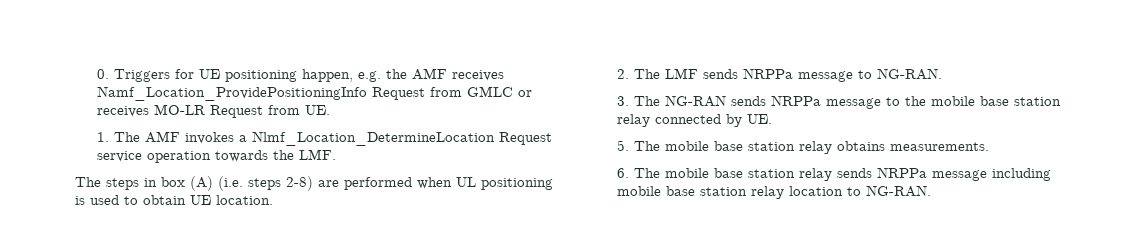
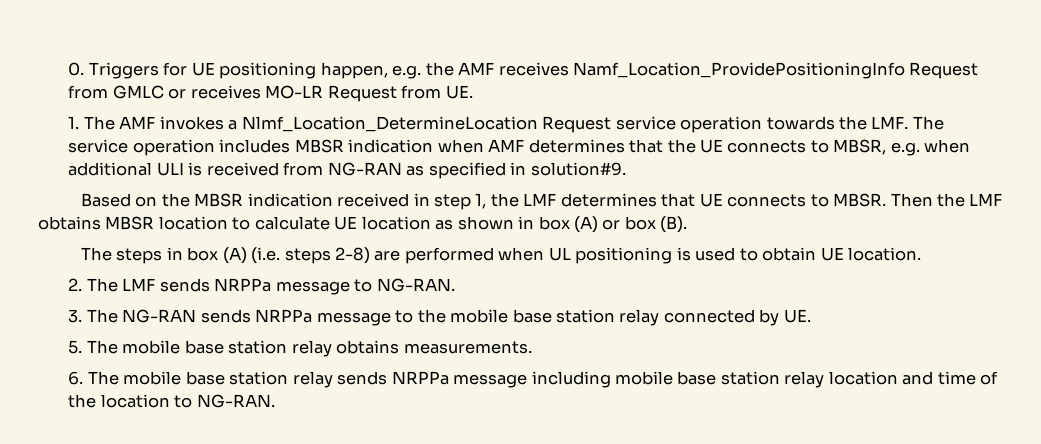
(336, 154) none -> [912,116,944,130] [68,139,971,156] [68,162,626,179] [80,193,1003,210] [38,216,688,233] The service operation includes MBSR indication when AMF determines that the UE connects to MBSR, e.g. when additional ULI is received from NG-RAN as specified in solution#9. // Based on the MBSR indication received in step 1, the LMF determines that UE connects to MBSR. Then the LMF obtains MBSR location to calculate UE location as shown in box (A) or box (B).
(843, 191) none -> [902,371,999,385] [68,394,170,408] and time of the location

